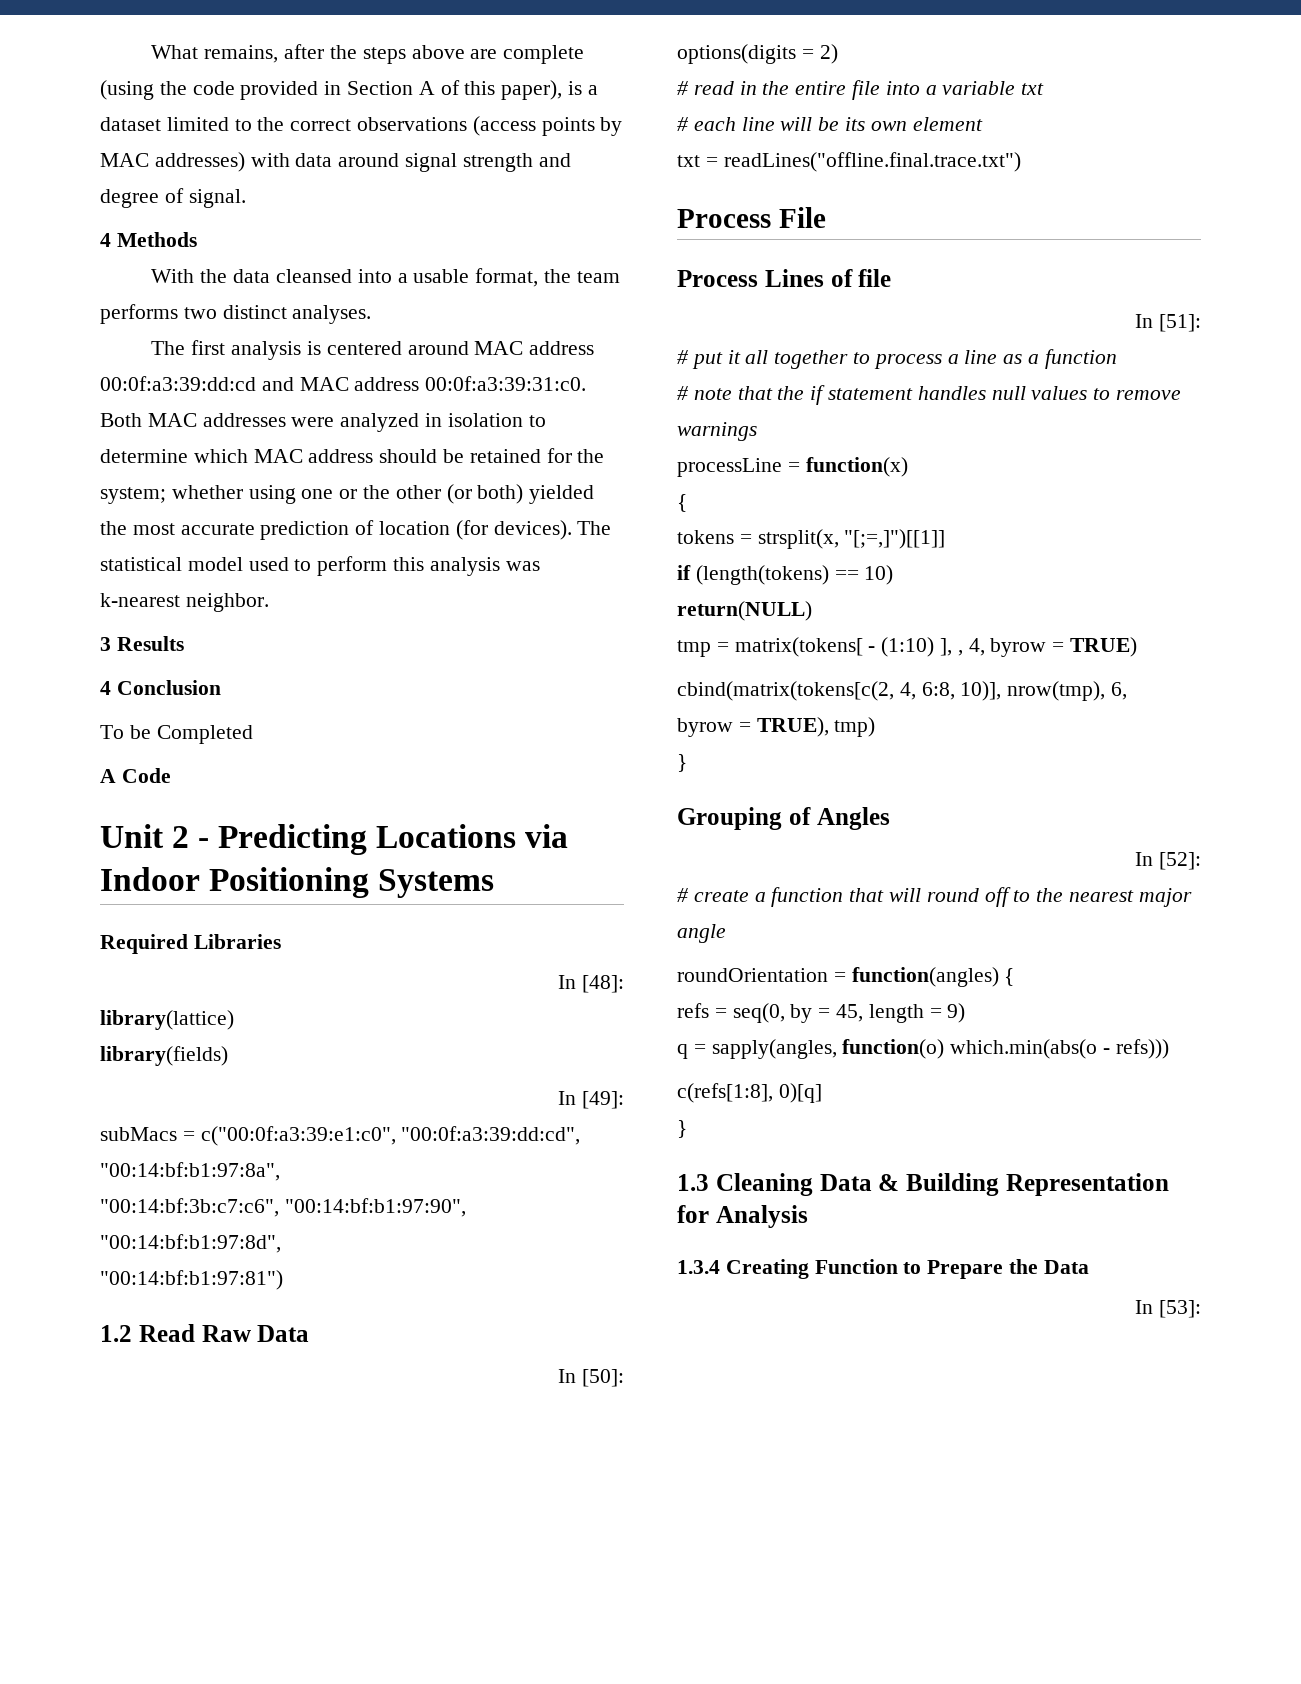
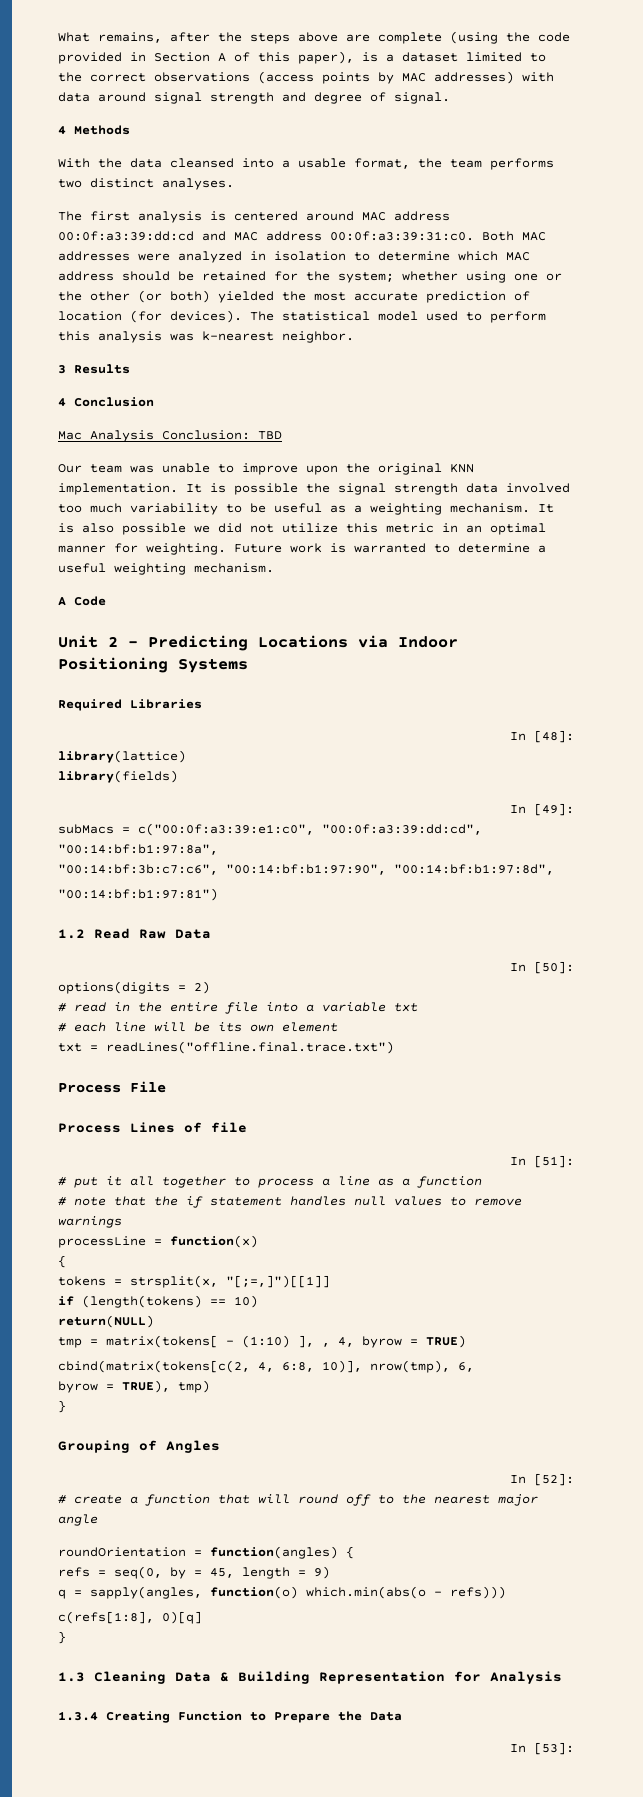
[100,725,253,744] To be Completed -> [58,430,282,442] [58,463,474,475] [58,483,570,495] [58,503,554,515] [58,523,546,535] [58,543,546,555] [58,563,274,575] Mac Analysis Conclusion: TBD // Our team was unable to improve upon the original KNN implementation. It is possible the signal strength data involved too much variability to be useful as a weighting mechanism. It is also possible we did not utilize this metric in an optimal manner for weighting. Future work is warranted to determine a useful weighting mechanism.

